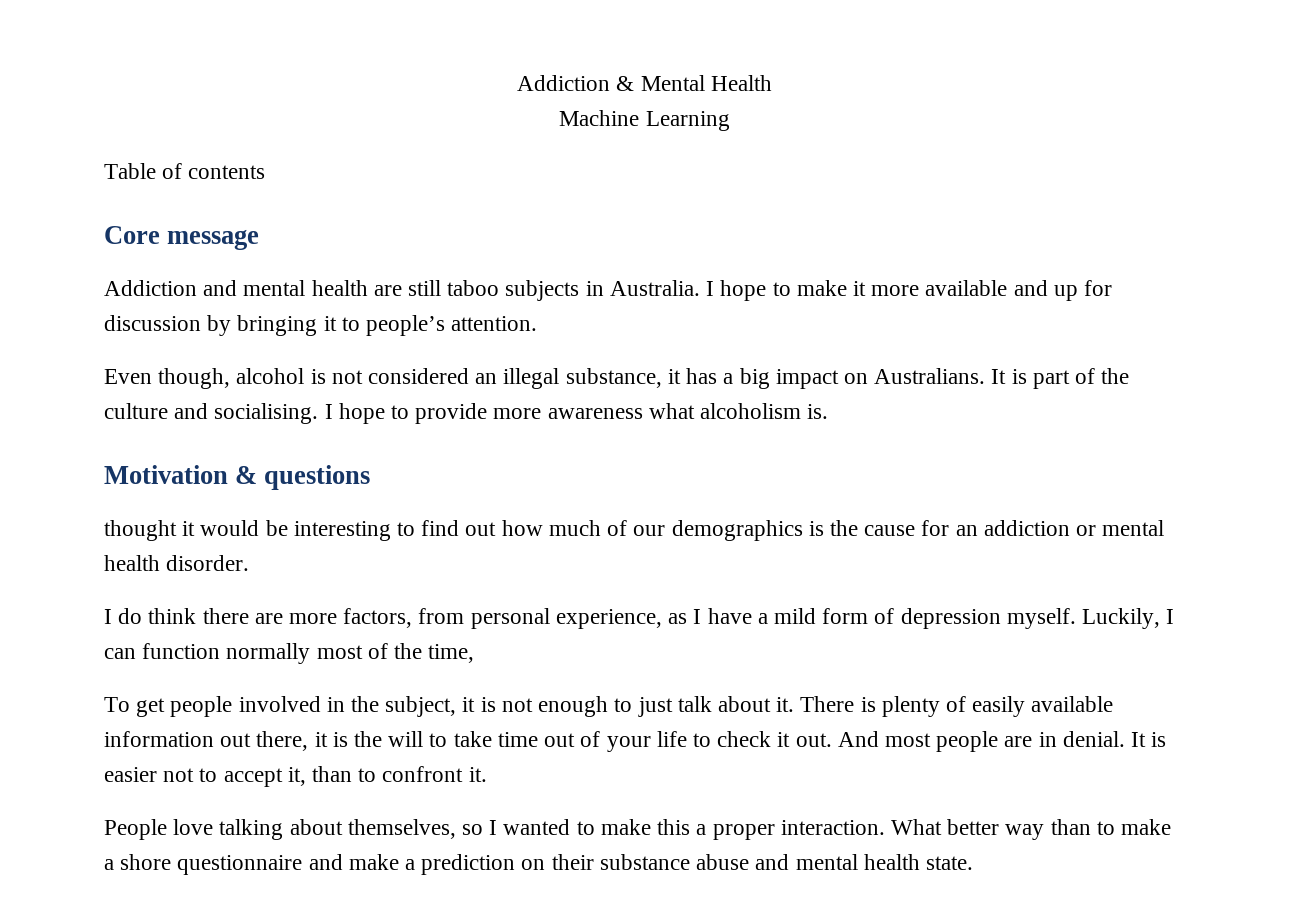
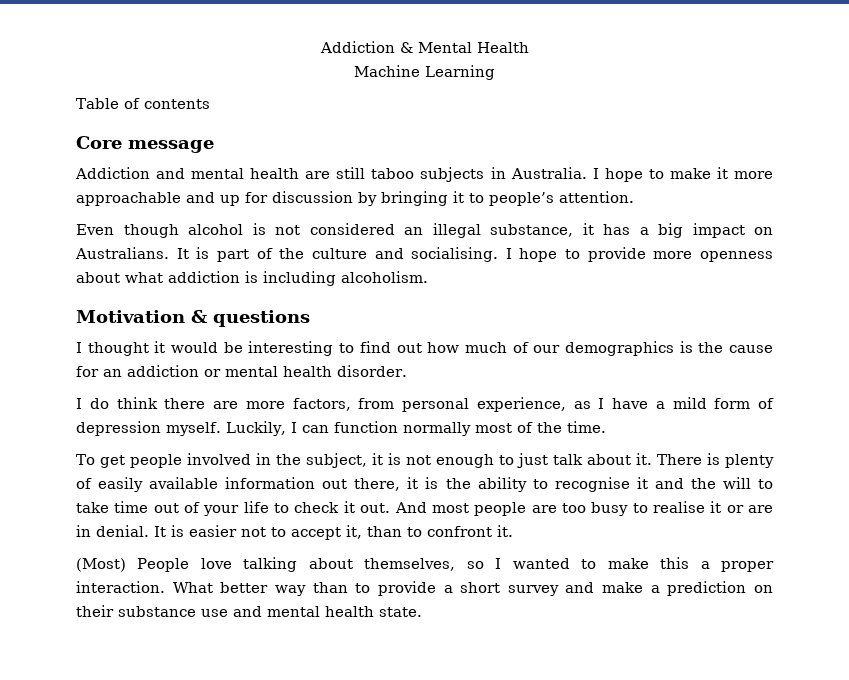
[925,280,1008,296] available -> [76,192,181,206] approachable
[158,368,231,389] though, -> [123,224,179,238] though
[547,403,829,419] awareness what alcoholism is. -> [700,251,773,262] [76,271,428,286] openness about what addiction is including alcoholism.
(371, 477) none -> [76,342,82,353] I
[428,644,475,663] time, -> [566,421,606,433] time.
(383, 739) none -> [477,477,716,492] ability to recognise it and the
(1033, 741) none -> [561,501,774,516] too busy to realise it or are
(487, 774) none -> [76,558,126,572] (Most)
[1120,819,1171,835] [104,854,303,875] make a shore questionnaire -> [377,581,559,596] provide a short survey
[696,854,750,870] abuse -> [201,609,228,617] use

